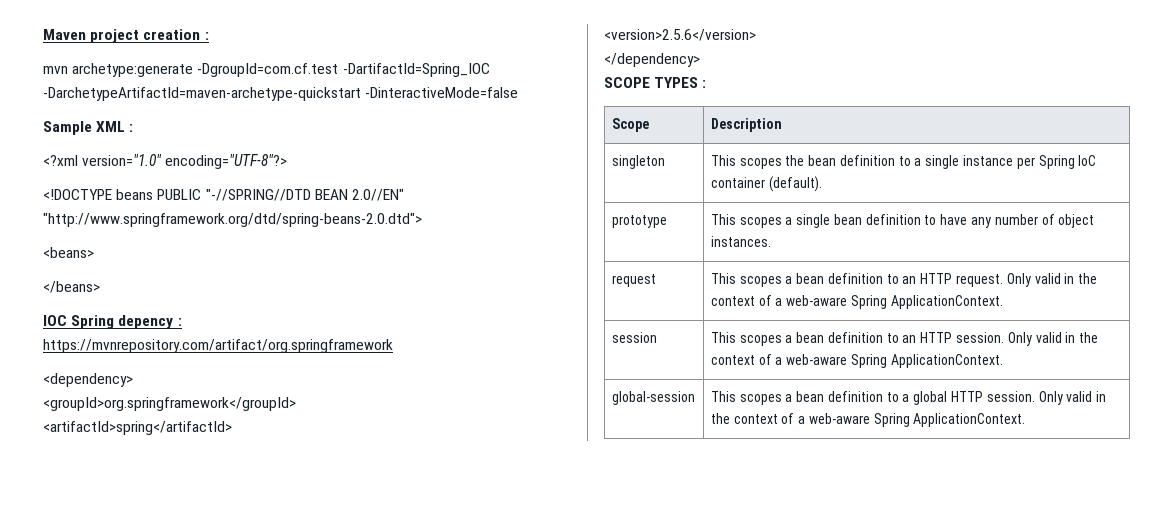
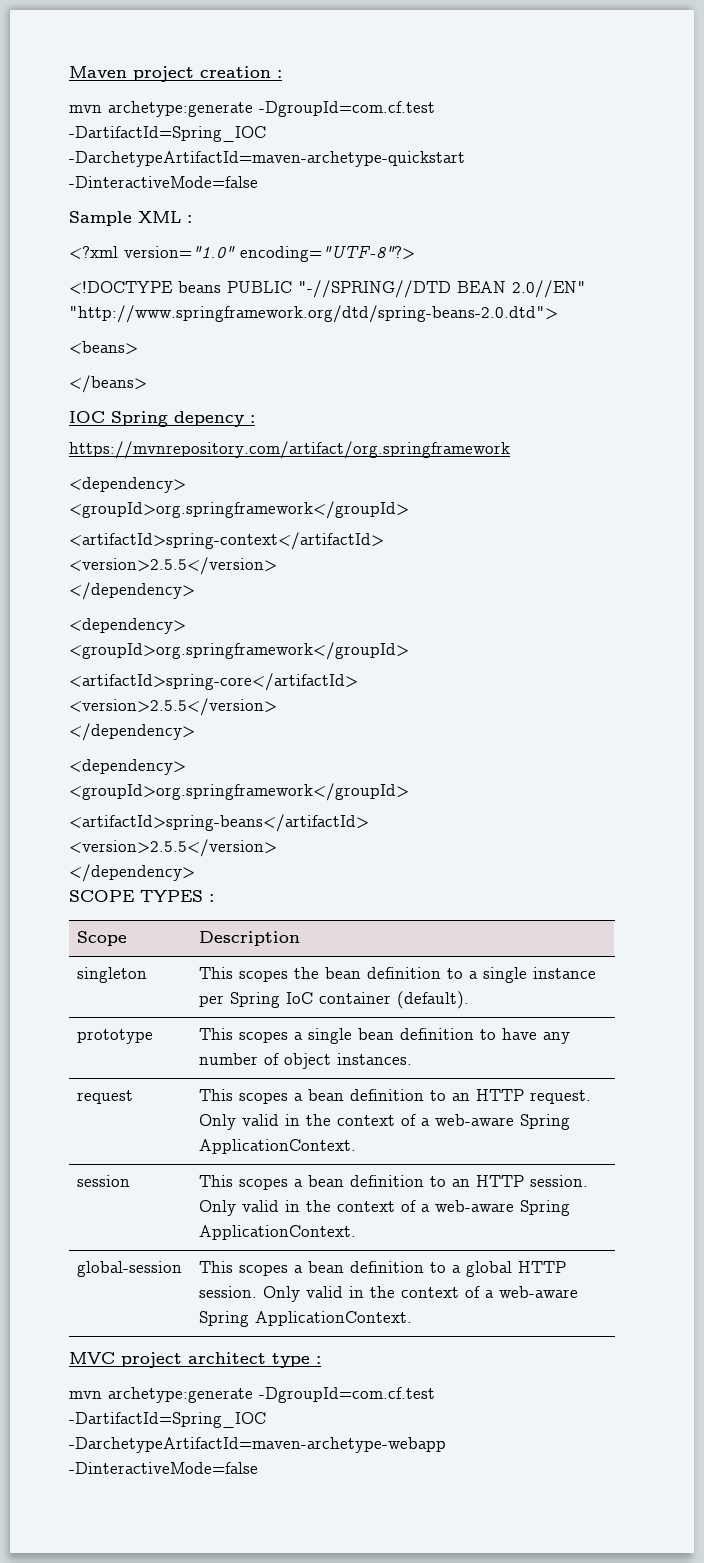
[43,421,232,435] [604,29,756,41] <artifactId>spring</artifactId> // <version>2.5.6</version> -> [69,532,384,550] [69,557,277,575] [69,582,195,600] [69,618,186,634] [69,642,409,660] [69,673,358,691] [69,698,277,716] [69,723,195,741] [69,759,186,775] [69,783,409,801] [69,814,369,832] [69,839,277,857] <artifactId>spring-context</artifactId> // <version>2.5.5</version> // </dependency> // <dependency> // <groupId>org.springframework</groupId> // <artifactId>spring-core</artifactId> // <version>2.5.5</version> // </dependency> // <dependency> // <groupId>org.springframework</groupId> // <artifactId>spring-beans</artifactId> // <version>2.5.5</version>
(1026, 420) none -> [69,1352,321,1368] [69,1387,435,1403] [69,1412,266,1428] [69,1437,446,1453] [69,1462,258,1474] // MVC project architect type : // mvn archetype:generate -DgroupId=com.cf.test -DartifactId=Spring_IOC -DarchetypeArtifactId=maven-archetype-webapp -DinteractiveMode=false

